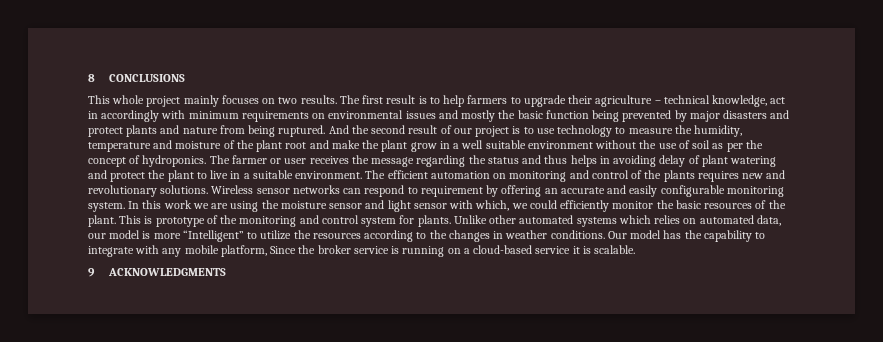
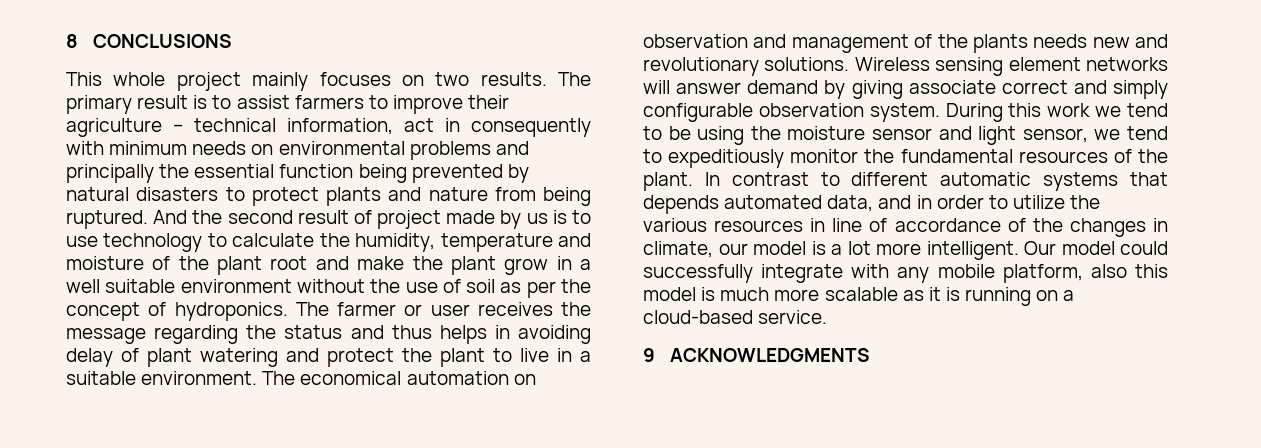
[362,95,384,104] first -> [66,95,132,114] primary
[443,95,465,107] help -> [236,95,290,109] assist
[523,95,566,107] upgrade -> [392,95,463,114] improve
[712,95,768,107] knowledge, -> [287,118,393,135] information,
[101,110,160,122] accordingly -> [471,118,591,137] consequently
[241,111,309,122] requirements -> [192,141,247,155] needs
[405,110,543,122] issues and mostly the basic -> [409,141,529,160] [66,164,275,183] problems and principally the essential
[689,110,790,122] major disasters and -> [66,187,245,201] natural disasters to
[453,126,510,137] our project -> [377,210,548,229] project made by us
[628,128,673,134] measure -> [232,233,315,247] calculate
[387,170,428,179] efficient -> [300,371,402,385] economical
[509,170,629,182] monitoring and control -> [643,34,909,53] observation and management
[697,171,739,182] requires -> [1033,34,1088,48] needs
[256,185,784,197] [88,200,229,212] sensor networks can respond to requirement by offering an accurate and easily configurable monitoring system. In this work we are -> [935,57,1168,76] [643,80,1168,99] [643,103,1169,122] [643,126,691,140] sensing element networks will answer demand by giving associate correct and simply configurable observation system. During this work we tend to be
[413,200,610,212] sensor with which, we could efficiently -> [1022,126,1168,143] [643,149,785,168] sensor, we tend to expeditiously
[675,200,701,209] basic -> [900,149,1013,163] fundamental
[119,215,781,227] [88,230,766,242] This is prototype of the monitoring and control system for plants. Unlike other automated systems which relies on automated data, our model is more “Intelligent” to utilize the resources according to the changes in weather conditions. Our model has the capability to -> [704,172,1168,191] [643,195,1101,214] [643,218,1168,237] [643,241,1168,260] [643,264,753,283] In contrast to different automatic systems that depends automated data, and in order to utilize the various resources in line of accordance of the changes in climate, our model is a lot more intelligent. Our model could successfully
[270,245,389,254] Since the broker service -> [1090,264,1168,278] [643,287,941,301] also this model is much more scalable as it
[535,245,636,254] service it is scalable. -> [758,310,828,324] service.

